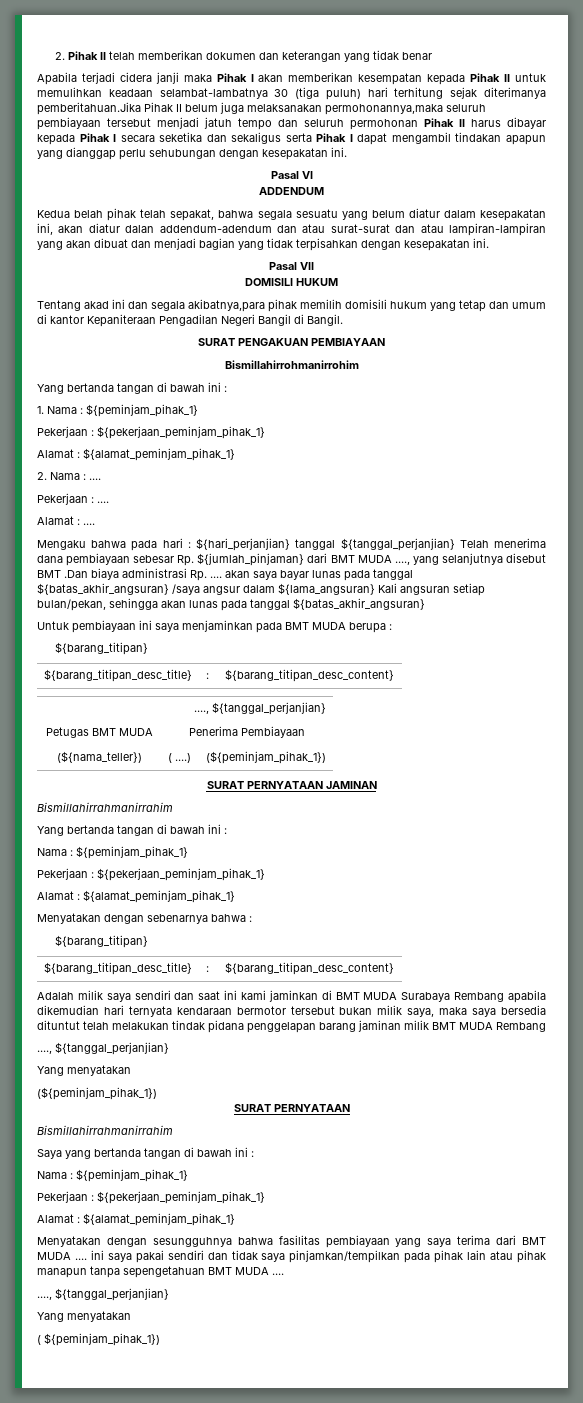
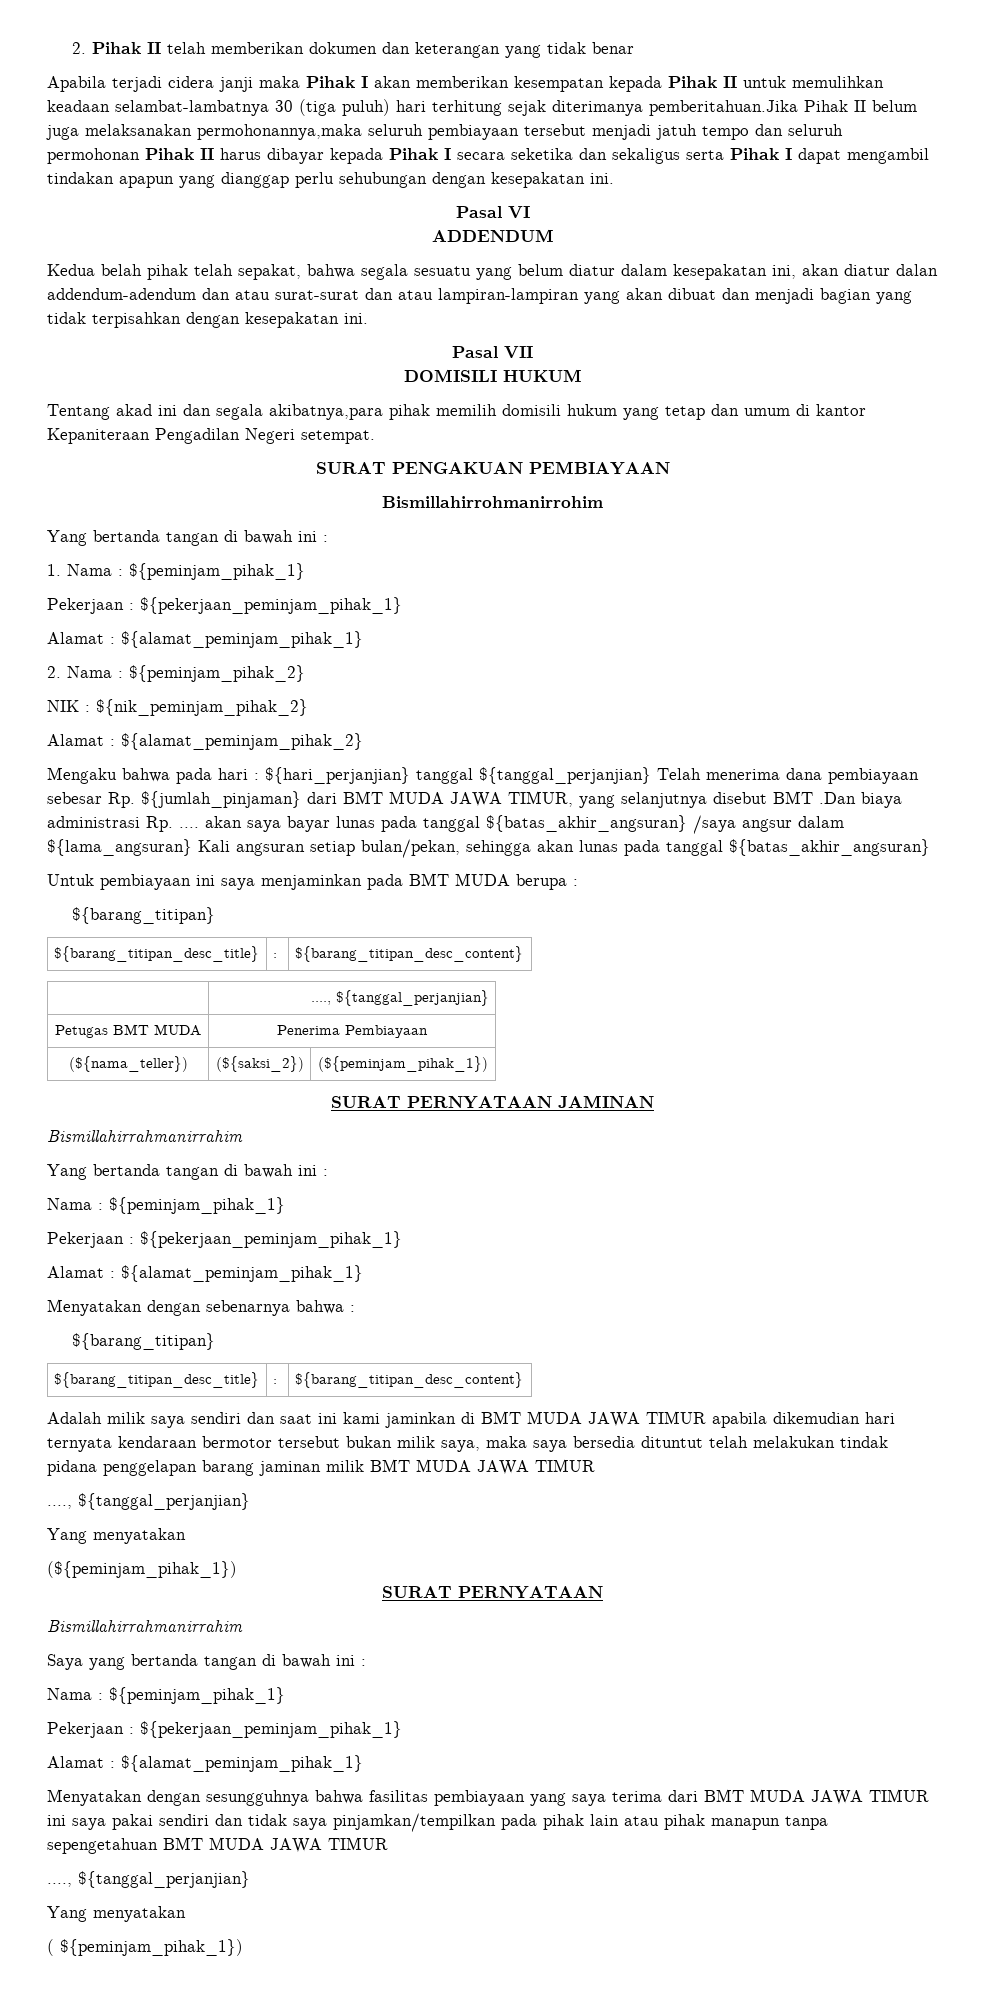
[258,314,343,326] Bangil di Bangil. -> [301,430,375,444] setempat.
[89,478,101,480] [37,493,109,505] [37,516,95,525] .... // Pekerjaan : .... // Alamat : .... -> [129,665,305,682] [47,699,308,716] [47,733,363,750] ${peminjam_pihak_2} // NIK : ${nik_peminjam_pihak_2} // Alamat : ${alamat_peminjam_pihak_2}
[394,561,410,565] ...., -> [450,791,573,807] JAWA TIMUR,
[168,753,191,763] ( ....) -> [215,1056,304,1072] (${saksi_2})
[401,992,505,1002] Surabaya Rembang -> [588,1411,706,1427] JAWA TIMUR
[496,1022,546,1032] Rembang -> [477,1459,595,1475] JAWA TIMUR
[74,1258,87,1260] .... -> [811,1789,929,1805] JAWA TIMUR
[272,1273,284,1275] .... -> [270,1837,388,1853] JAWA TIMUR

